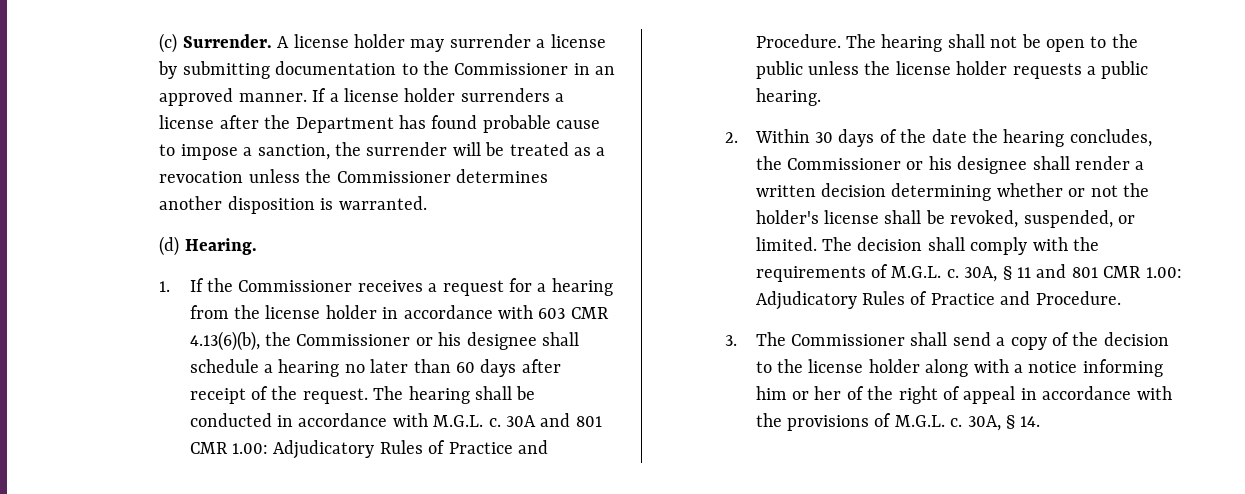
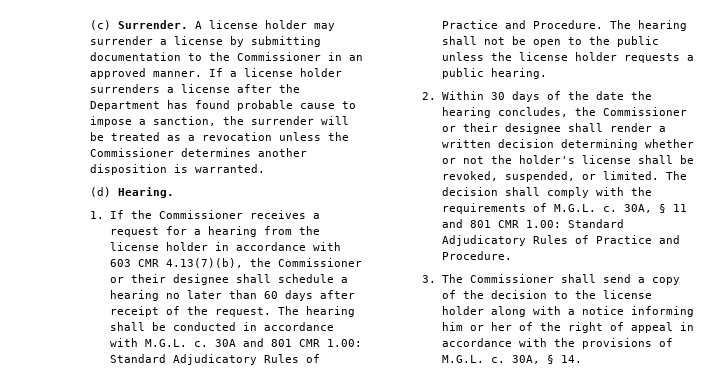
[189,331,462,351] 4.13(6)(b), the Commissioner or his -> [165,258,362,268] [109,274,166,283] 4.13(7)(b), the Commissioner or their
(268, 448) none -> [109,354,166,363] Standard
[928,156,952,170] his -> [462,123,498,132] their
(1182, 272) none -> [567,219,624,228] Standard

